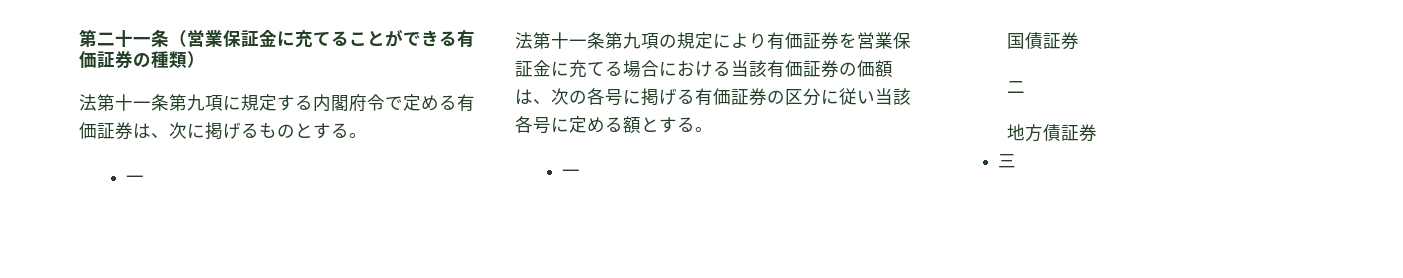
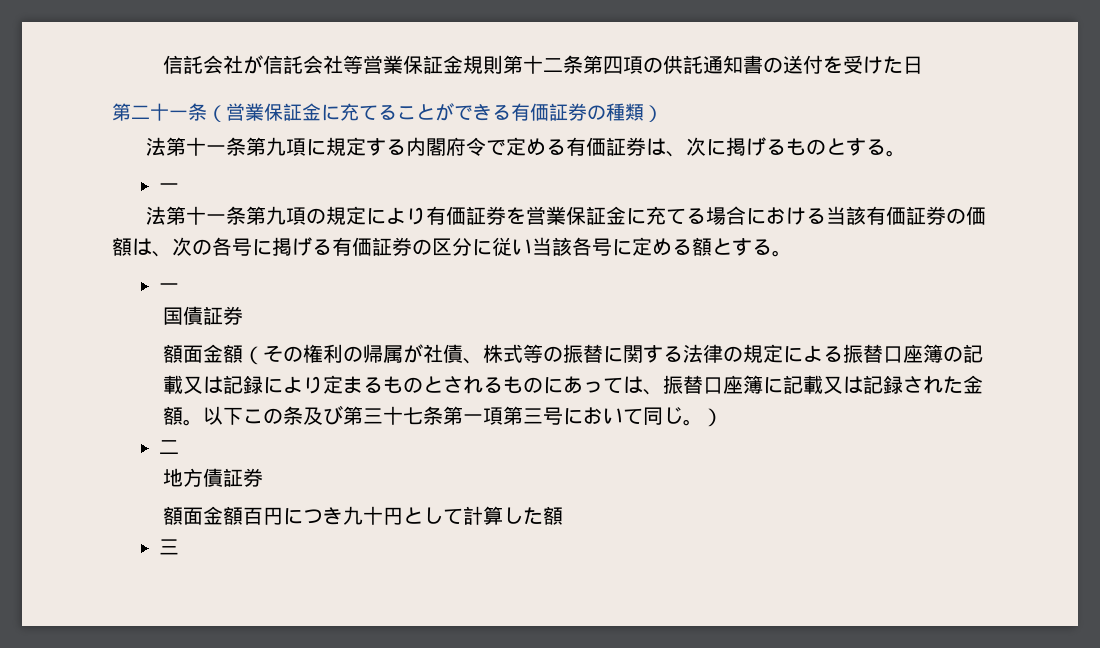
(79, 38) none -> [162,55,923,74] 信託会社が信託会社等営業保証金規則第十二条第四項の供託通知書の送付を受けた日 //
[1007,81,1026,93] [1007,124,1098,142] 二 // 地方債証券 -> [162,344,983,365] [162,375,983,395] [162,405,723,427] [159,440,180,454] [162,468,263,487] [162,506,563,525] 額面金額（その権利の帰属が社債、株式等の振替に関する法律の規定による振替口座簿の記載又は記録により定まるものとされるものにあっては、振替口座簿に記載又は記録された金額。以下この条及び第三十七条第一項第三号において同じ。） // 二 // 地方債証券 // 額面金額百円につき九十円として計算した額

